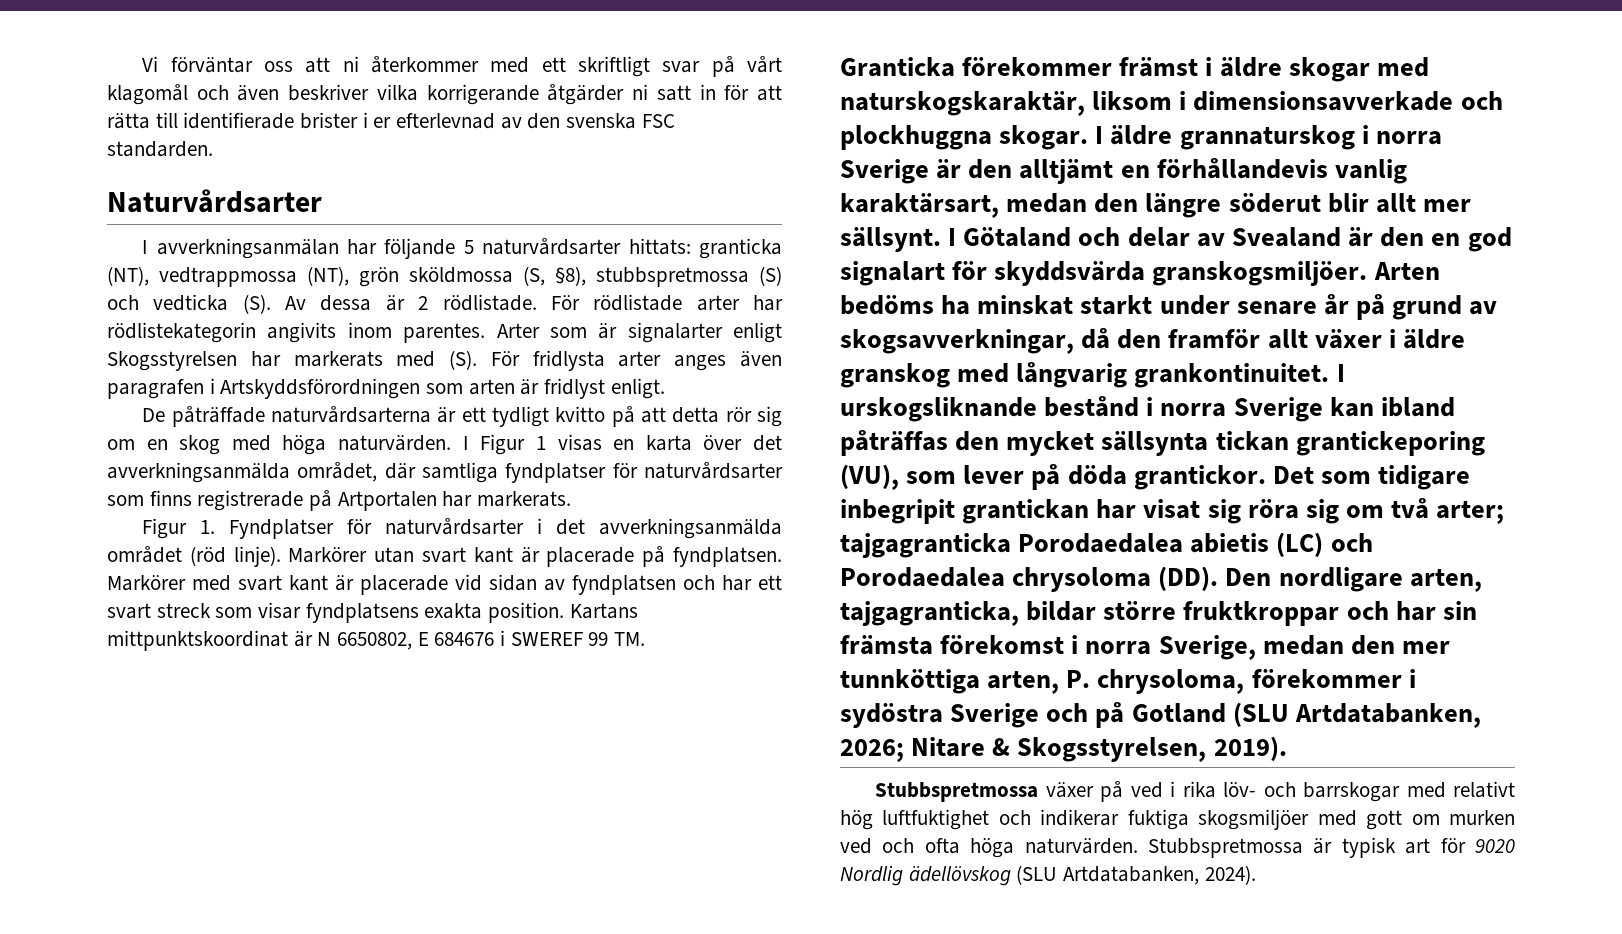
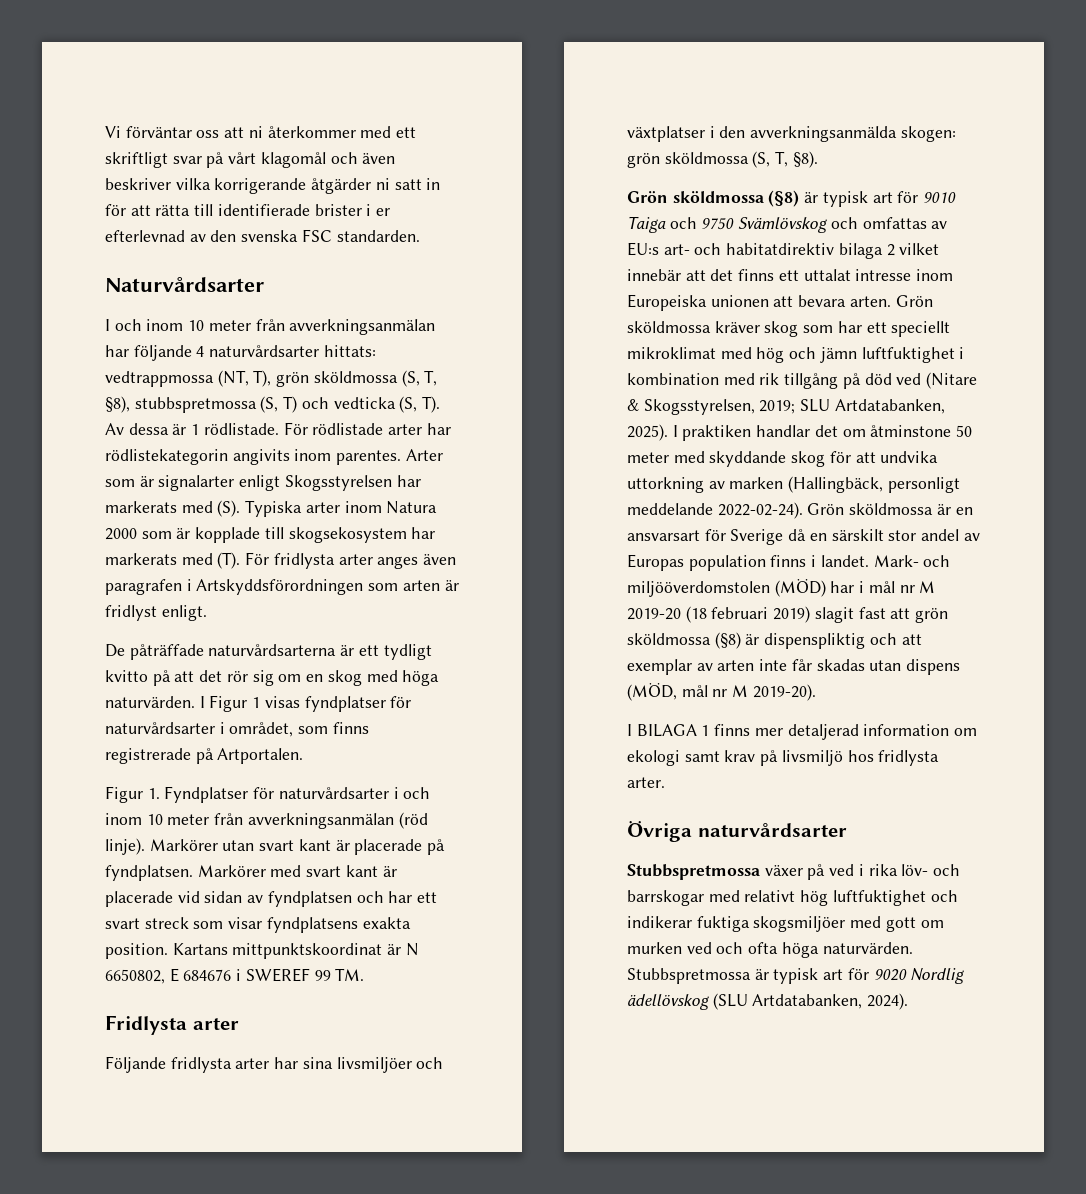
(149, 247) none -> [114,319,285,331] och inom 10 meter från
[463,240,474,254] 5 -> [196,346,205,357] 4
[699,238,782,259] [107,266,545,287] granticka (NT), vedtrappmossa (NT), grön sköldmossa (S, -> [105,370,438,387] vedtrappmossa (NT, T), grön sköldmossa (S, T,
[759,266,782,286] [107,294,271,314] (S) och vedticka (S). -> [260,396,441,413] (S, T) och vedticka (S, T).
[418,296,429,310] 2 -> [191,424,200,435] 1
(478, 360) none -> [245,500,438,517] [105,527,436,543] [105,552,241,569] Typiska arter inom Natura 2000 som är kopplade till skogsekosystem har markerats med (T).
[672,407,720,423] detta -> [199,670,223,682] det
[613,435,783,451] [107,462,498,483] en karta över det avverkningsanmälda området, där samtliga -> (300, 702) none
(783, 470) none -> [219,722,294,737] i området,
[337,491,572,511] Artportalen har markerats. -> [217,748,304,764] Artportalen.
[556,518,783,539] [107,546,182,563] det avverkningsanmälda området -> [403,787,431,799] [105,813,394,829] och inom 10 meter från avverkningsanmälan
[840,57,1429,82] [840,91,1503,116] [840,125,1442,150] [840,158,1407,184] [840,193,1472,218] [840,227,1512,252] [840,261,1440,286] [840,294,1498,320] [840,328,1466,354] [840,362,1345,388] [840,396,1455,422] [840,430,1485,456] [840,464,1471,490] [840,498,1505,524] [840,532,1373,558] [840,566,1482,592] [840,601,1477,626] [840,635,1451,660] [840,669,1416,694] [840,702,1481,728] [840,736,1287,762] Granticka förekommer främst i äldre skogar med naturskogskaraktär, liksom i dimensionsavverkade och plockhuggna skogar. I äldre grannaturskog i norra Sverige är den alltjämt en förhållandevis vanlig karaktärsart, medan den längre söderut blir allt mer sällsynt. I Götaland och delar av Svealand är den en god signalart för skyddsvärda granskogsmiljöer. Arten bedöms ha minskat starkt under senare år på grund av skogsavverkningar, då den framför allt växer i äldre granskog med långvarig grankontinuitet. I urskogsliknande bestånd i norra Sverige kan ibland påträffas den mycket sällsynta tickan grantickeporing (VU), som lever på döda grantickor. Det som tidigare inbegripit grantickan har visat sig röra sig om två arter; tajgagranticka Porodaedalea abietis (LC) och Porodaedalea chrysoloma (DD). Den nordligare arten, tajgagranticka, bildar större fruktkroppar och har sin främsta förekomst i norra Sverige, medan den mer tunnköttiga arten, P. chrysoloma, förekommer i sydöstra Sverige och på Gotland (SLU Artdatabanken, 2026; Nitare & Skogsstyrelsen, 2019). -> [105,1015,239,1035] [105,1056,444,1073] [627,126,956,142] [627,151,818,168] [627,190,957,207] [627,216,948,233] [627,242,940,259] [627,269,954,281] [627,294,933,311] [627,321,951,337] [627,347,965,363] [627,372,978,389] [627,399,945,415] [627,424,973,441] [627,451,939,467] [627,476,960,493] [627,502,973,519] [627,529,980,545] [627,554,951,571] [627,579,936,597] [627,606,949,623] [627,632,922,649] [627,659,961,675] [627,683,816,701] [627,724,978,740] [627,750,940,766] [627,777,665,788] [627,821,847,842] Fridlysta arter // Följande fridlysta arter har sina livsmiljöer och växtplatser i den avverkningsanmälda skogen: grön sköldmossa (S, T, §8). // Grön sköldmossa (§8) är typisk art för 9010 Taiga och 9750 Svämlövskog och omfattas av EU:s art- och habitatdirektiv bilaga 2 vilket innebär att det finns ett uttalat intresse inom Europeiska unionen att bevara arten. Grön sköldmossa kräver skog som har ett speciellt mikroklimat med hög och jämn luftfuktighet i kombination med rik tillgång på död ved (Nitare & Skogsstyrelsen, 2019; SLU Artdatabanken, 2025). I praktiken handlar det om åtminstone 50 meter med skyddande skog för att undvika uttorkning av marken (Hallingbäck, personligt meddelande 2022-02-24). Grön sköldmossa är en ansvarsart för Sverige då en särskilt stor andel av Europas population finns i landet. Mark- och miljööverdomstolen (MÖD) har i mål nr M 2019-20 (18 februari 2019) slagit fast att grön sköldmossa (§8) är dispenspliktig och att exemplar av arten inte får skadas utan dispens (MÖD, mål nr M 2019-20). // I BILAGA 1 finns mer detaljerad information om ekologi samt krav på livsmiljö hos fridlysta arter. // Övriga naturvårdsarter

